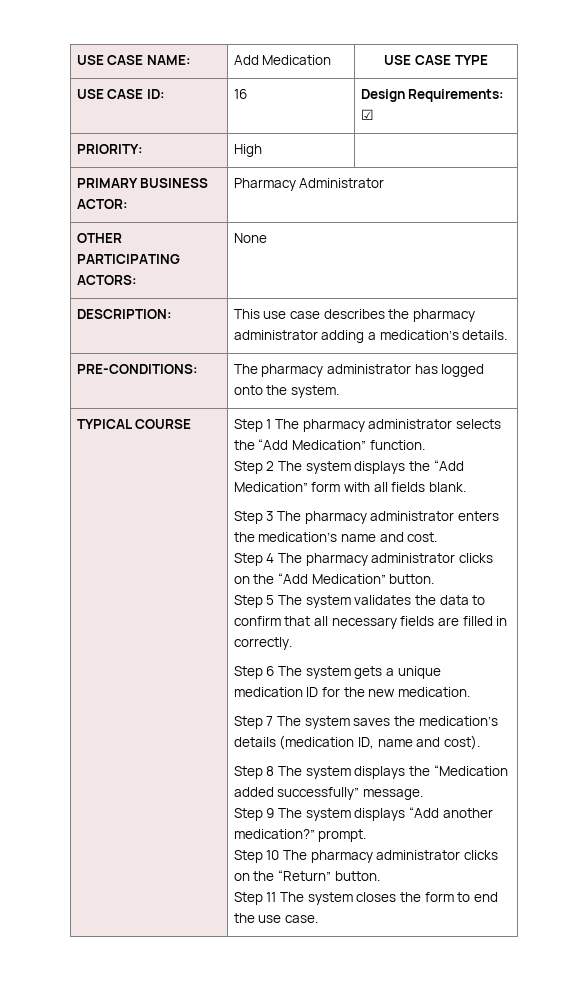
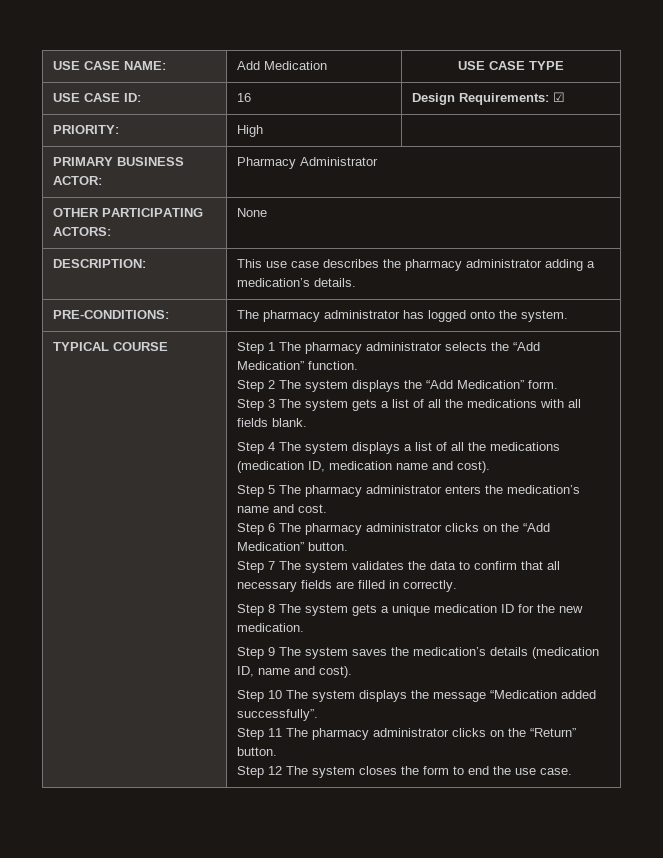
[311,482,341,492] form -> [528,380,559,389] [237,399,538,411] form. // Step 3 The system gets a list of all the medications
[266,511,274,521] 3 -> [268,442,561,454] [237,461,491,473] [237,485,276,497] 4 The system displays a list of all the medications (medication ID, medication name and cost). // Step 5
[266,553,275,563] 4 -> [268,523,276,532] 6
[266,595,275,605] 5 -> [268,561,276,570] 7
[266,666,275,676] 6 -> [268,604,276,613] 8
[266,716,274,726] 7 -> [268,647,276,656] 9
[266,766,430,779] 8 The system displays the -> [268,690,487,702] 10 The system displays the message
[277,787,423,800] [233,807,493,821] [233,829,367,842] [233,850,280,863] successfully” message. // Step 9 The system displays “Add another medication?” prompt. // Step 10 -> [237,709,319,721] [237,728,283,740] successfully”. // Step 11
[266,892,277,902] 11 -> [268,766,283,775] 12

